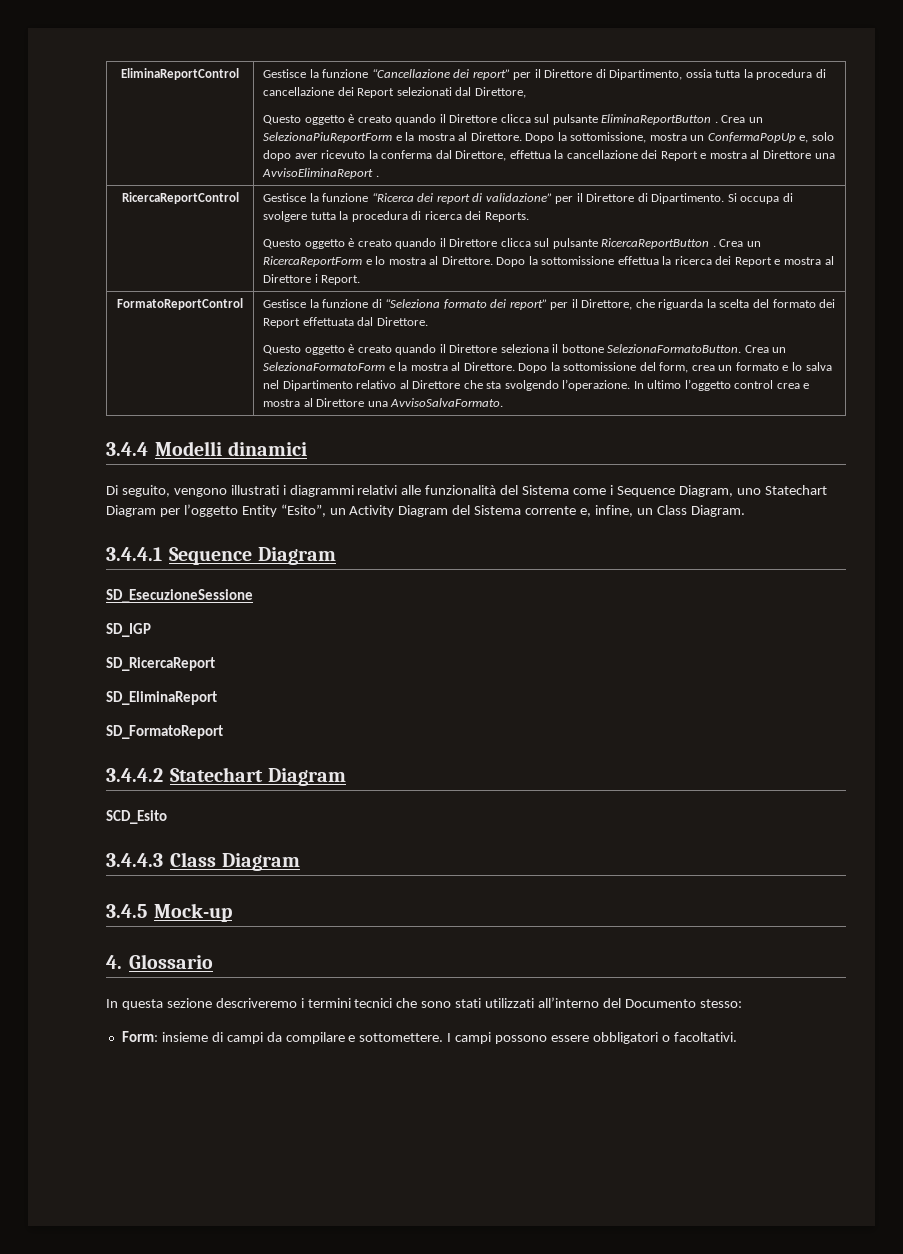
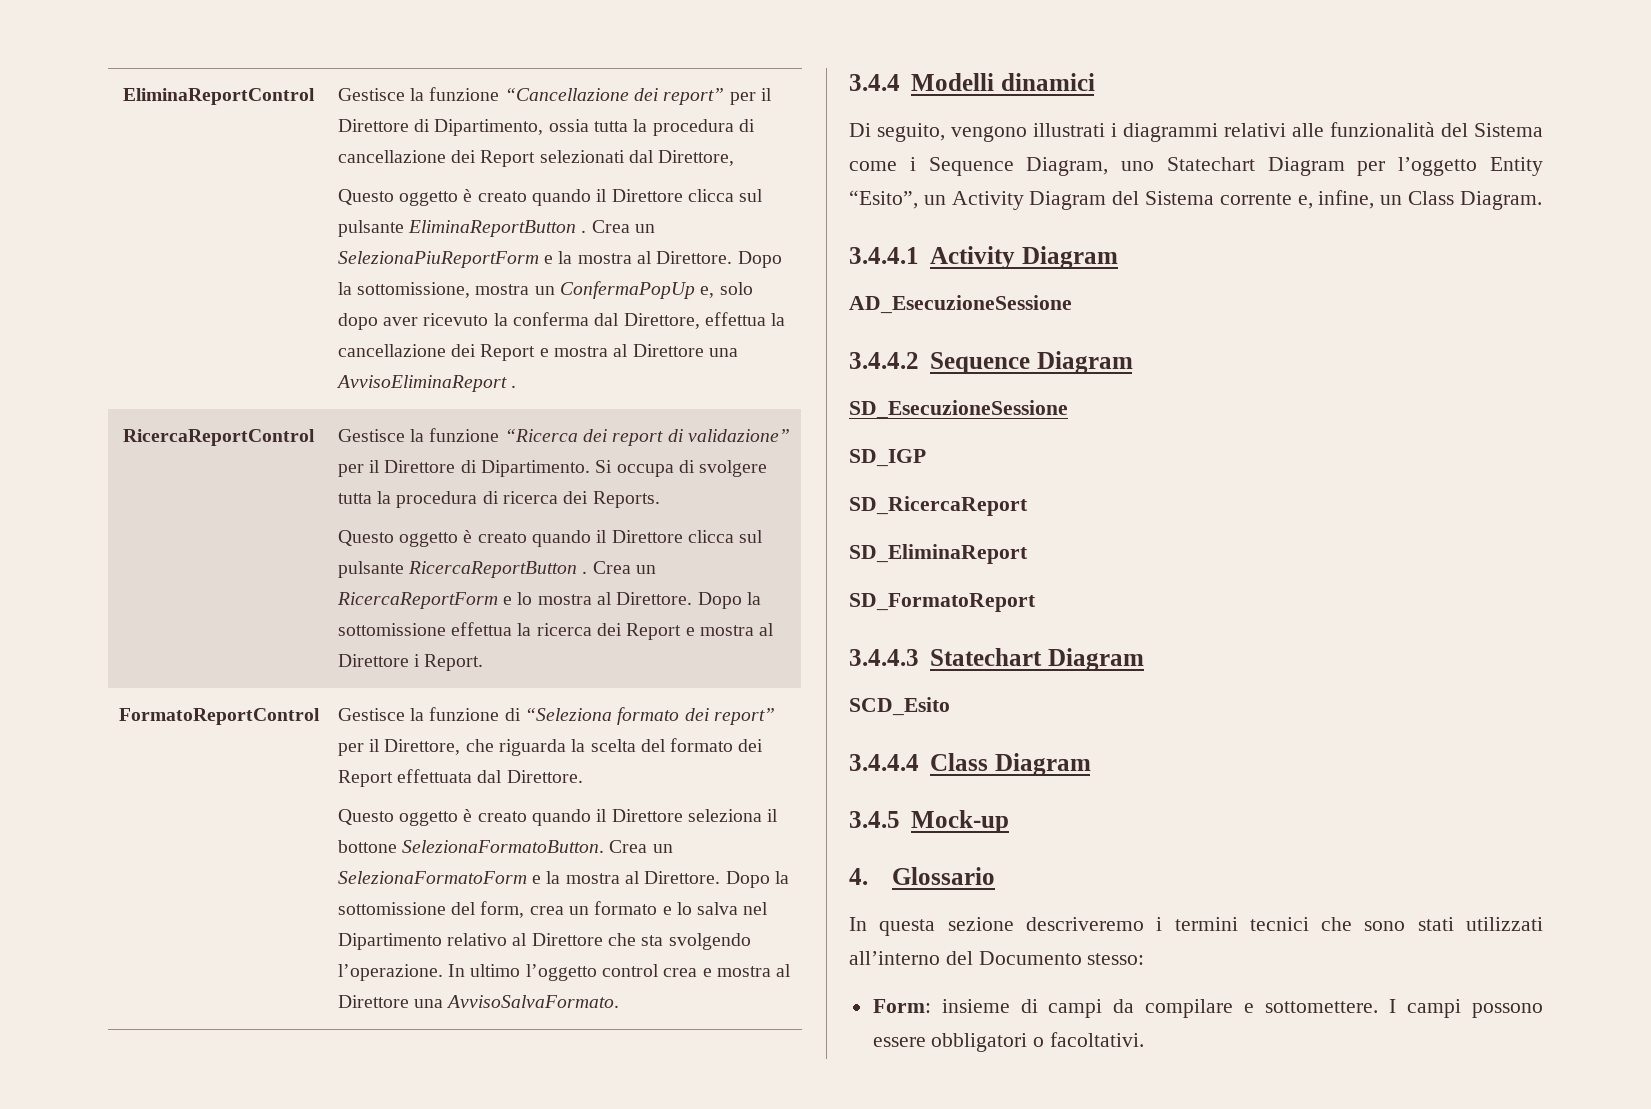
(162, 554) none -> [929,246,1118,269] [849,295,1072,314] [849,352,919,369] Activity Diagram // AD_EsecuzioneSessione // 3.4.4.2
[106,768,163,782] 3.4.4.2 -> [849,649,919,666] 3.4.4.3
[106,853,163,867] 3.4.4.3 -> [849,754,919,771] 3.4.4.4

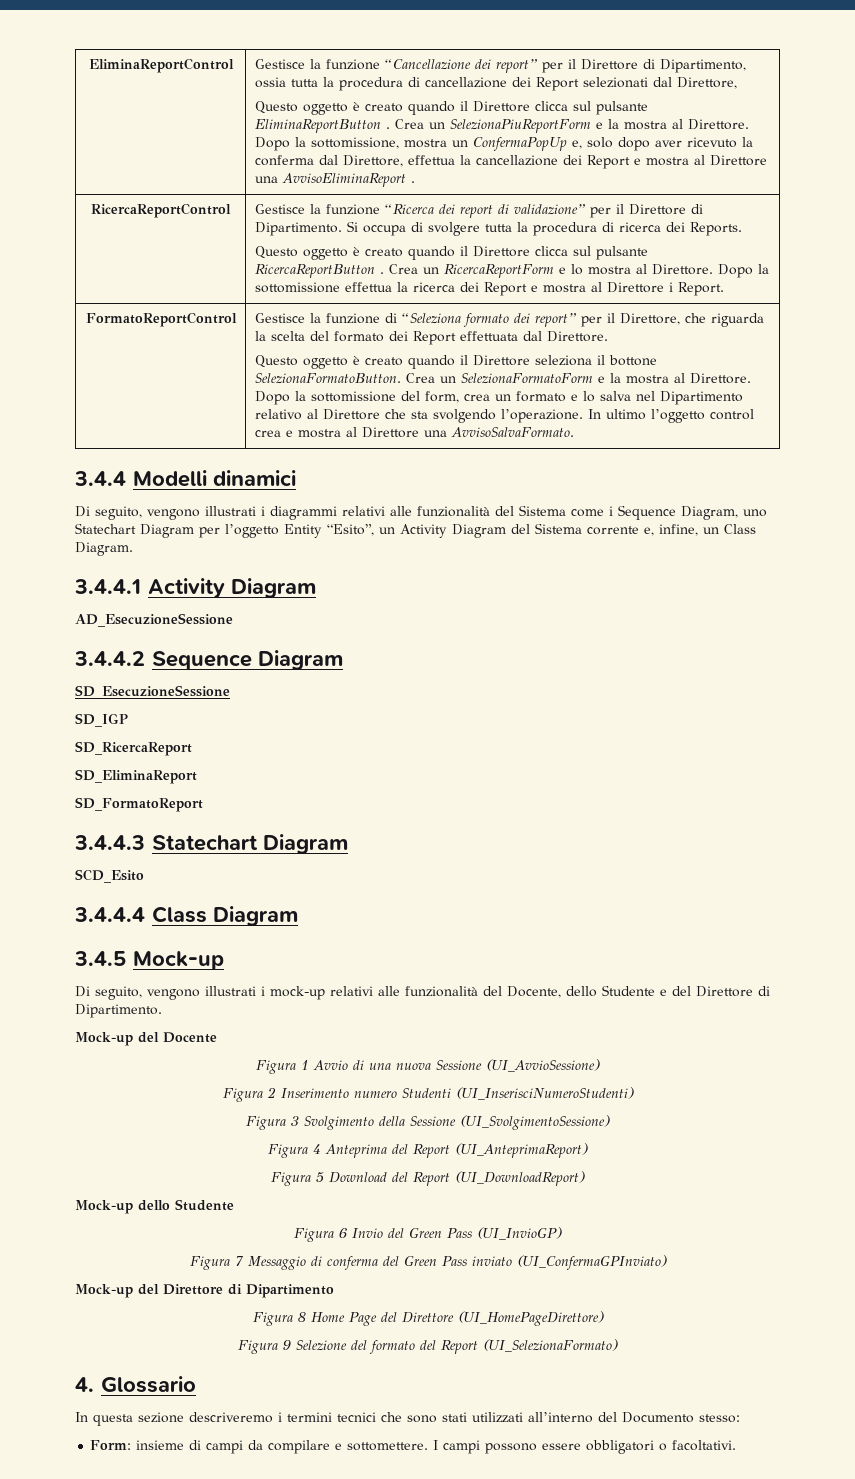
(1009, 821) none -> [75,985,770,1000] [75,1004,162,1018] [75,1032,217,1046] [256,1059,600,1074] [222,1087,634,1102] [246,1115,610,1130] [268,1143,588,1158] [271,1171,585,1186] [75,1199,234,1214] [294,1227,562,1242] [189,1255,667,1270] [75,1284,334,1298] [252,1311,604,1326] [238,1339,618,1354] // Di seguito, vengono illustrati i mock-up relativi alle funzionalità del Docente, dello Studente e del Direttore di Dipartimento. // Mock-up del Docente // Figura 1 Avvio di una nuova Sessione (UI_AvvioSessione) // Figura 2 Inserimento numero Studenti (UI_InserisciNumeroStudenti) // Figura 3 Svolgimento della Sessione (UI_SvolgimentoSessione) // Figura 4 Anteprima del Report (UI_AnteprimaReport) // Figura 5 Download del Report (UI_DownloadReport) // Mock-up dello Studente // Figura 6 Invio del Green Pass (UI_InvioGP) // Figura 7 Messaggio di conferma del Green Pass inviato (UI_ConfermaGPInviato) // Mock-up del Direttore di Dipartimento // Figura 8 Home Page del Direttore (UI_HomePageDirettore) // Figura 9 Selezione del formato del Report (UI_SelezionaFormato)

